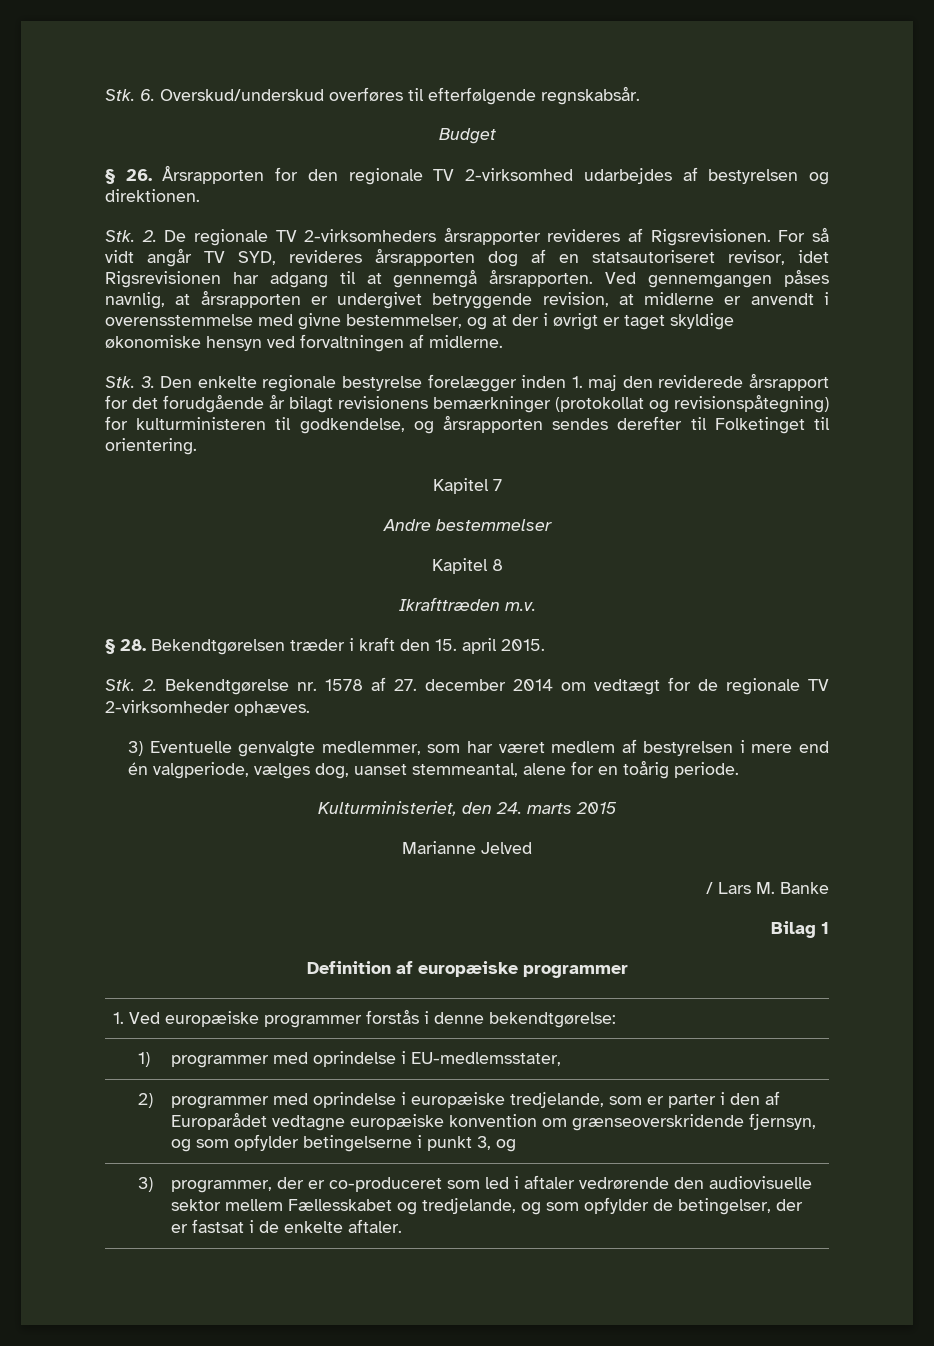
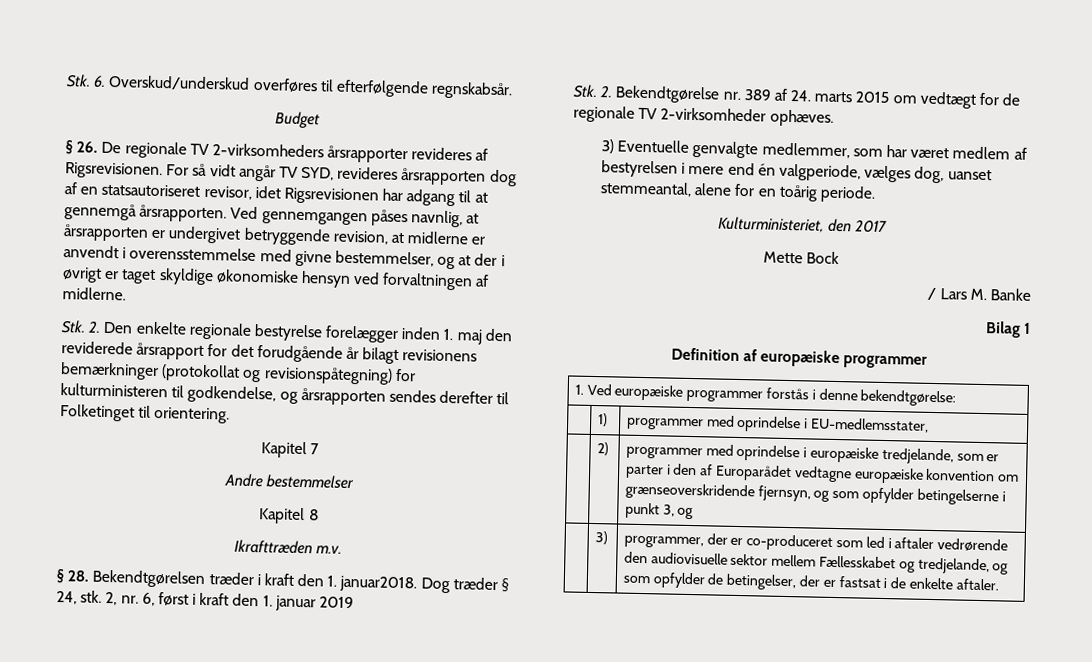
[162,165,830,185] [105,189,200,202] [105,230,157,242] Årsrapporten for den regionale TV 2-virksomhed udarbejdes af bestyrelsen og direktionen. // Stk. 2. -> (99, 147) none
[140,376,155,388] 3. -> [88,320,102,333] 2.
[435,638,545,654] 15. april 2015. -> [327,575,510,594] [56,590,355,612] 1. januar2018. Dog træder § 24, stk. 2, nr. 6, først i kraft den 1. januar 2019
[325,677,553,691] 1578 af 27. december 2014 -> [743,88,890,104] 389 af 24. marts 2015
[496,802,617,814] [402,841,532,854] 24. marts 2015 // Marianne Jelved -> [854,219,888,234] [762,251,840,265] 2017 // Mette Bock

